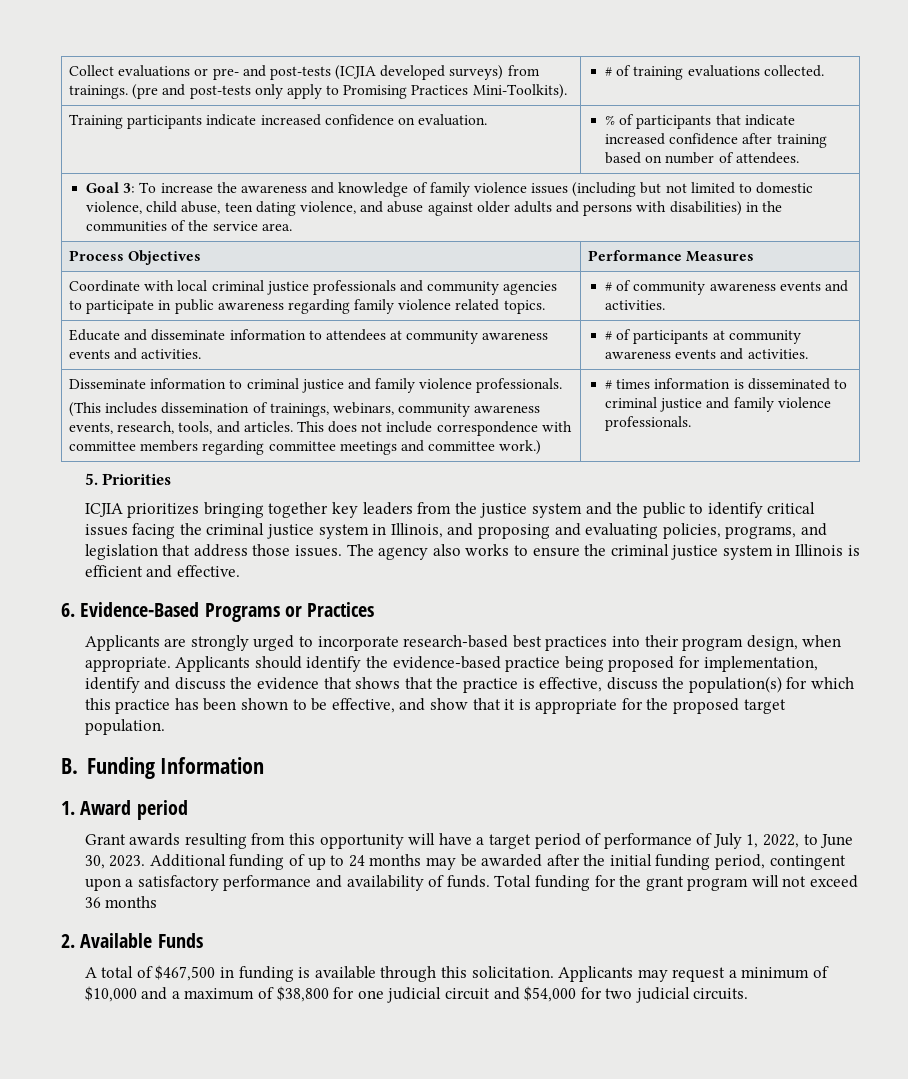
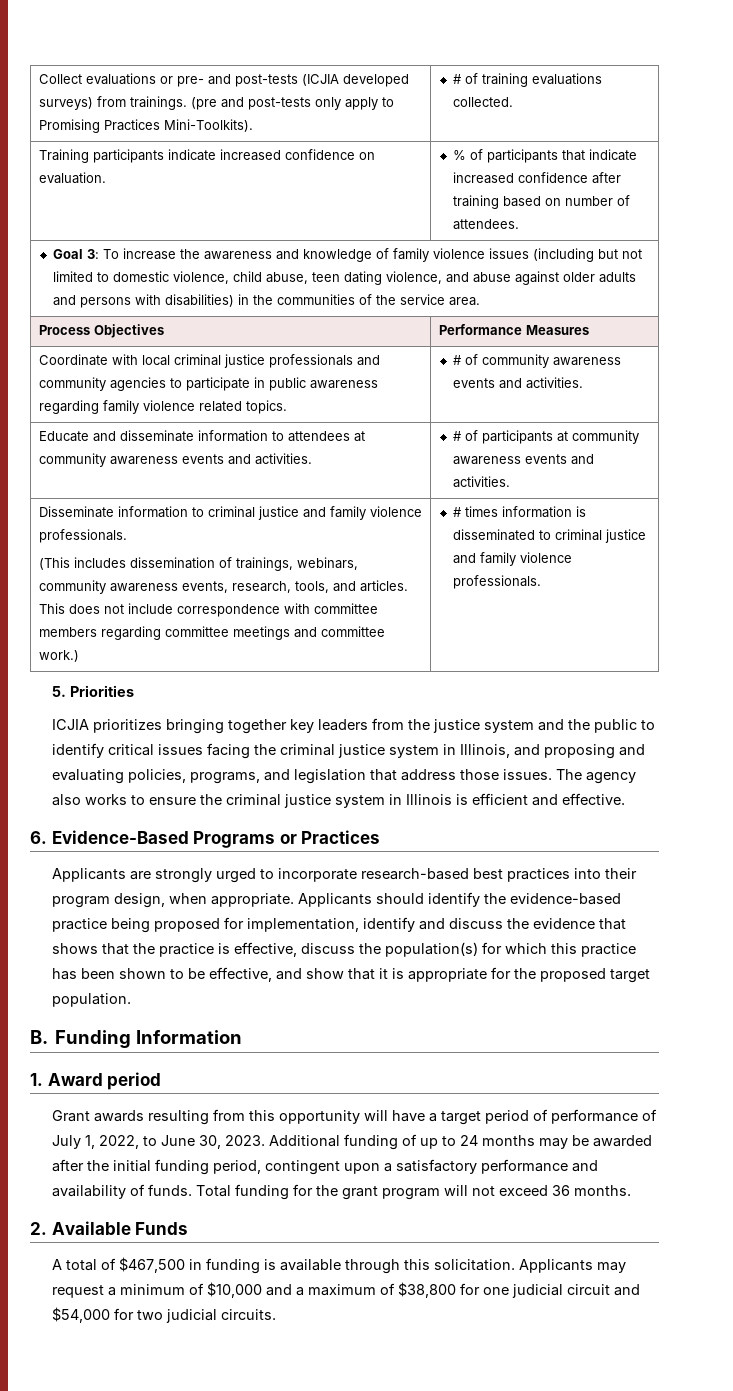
[105,896,158,908] months -> [574,1185,632,1196] months.

